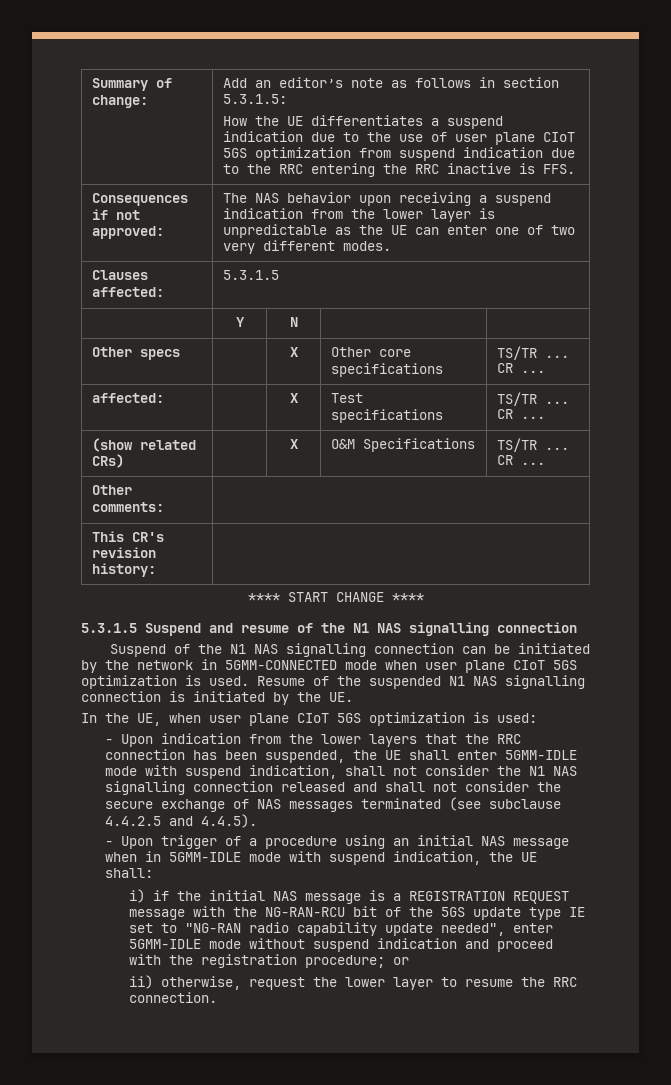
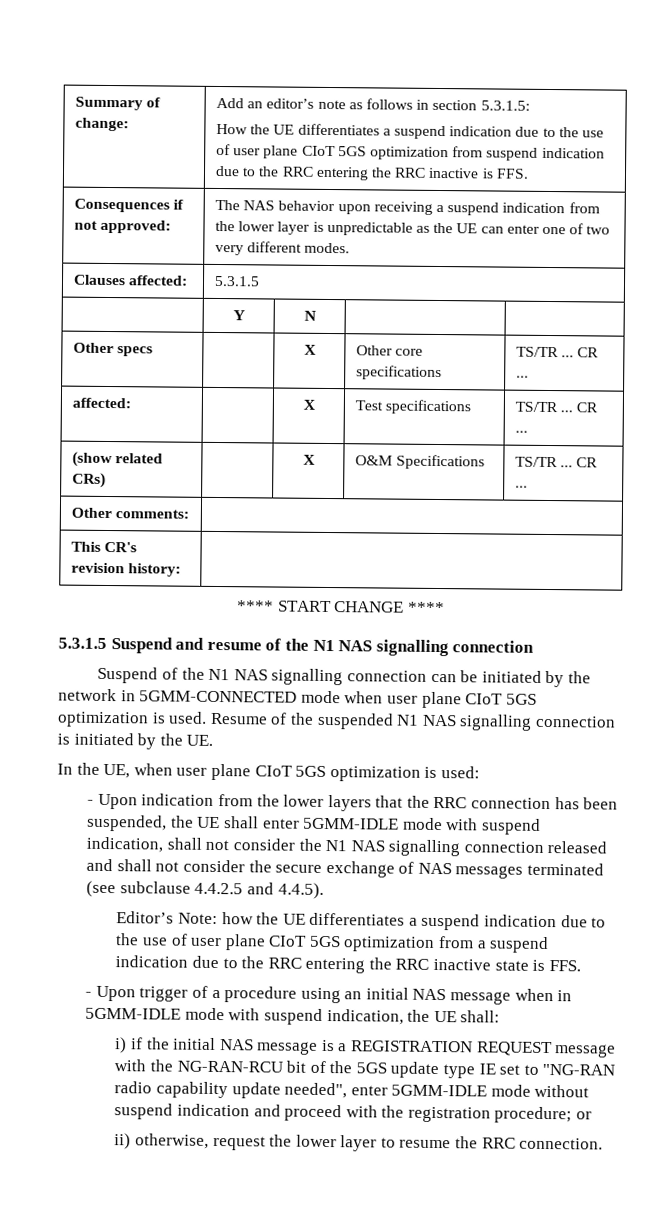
(258, 821) none -> [116,911,607,931] [115,933,550,954] [115,955,581,974] // Editor’s Note: how the UE differentiates a suspend indication due to the use of user plane CIoT 5GS optimization from a suspend indication due to the RRC entering the RRC inactive state is FFS.

